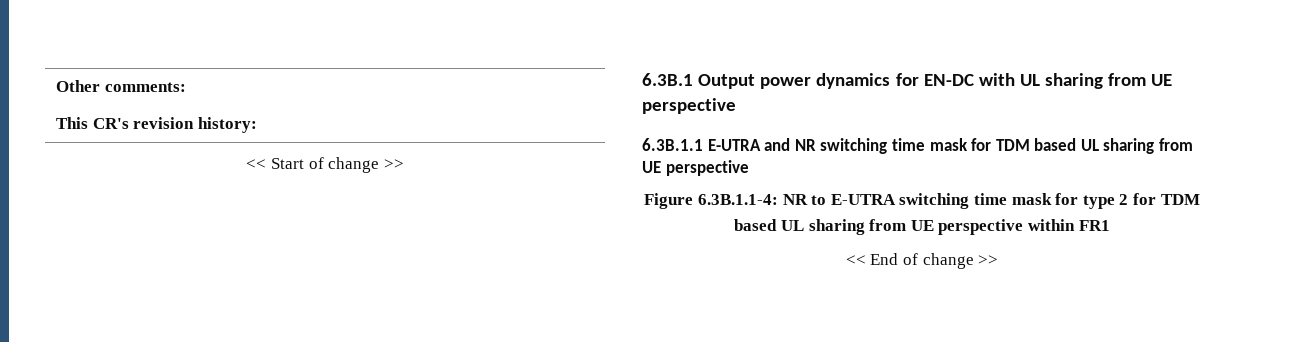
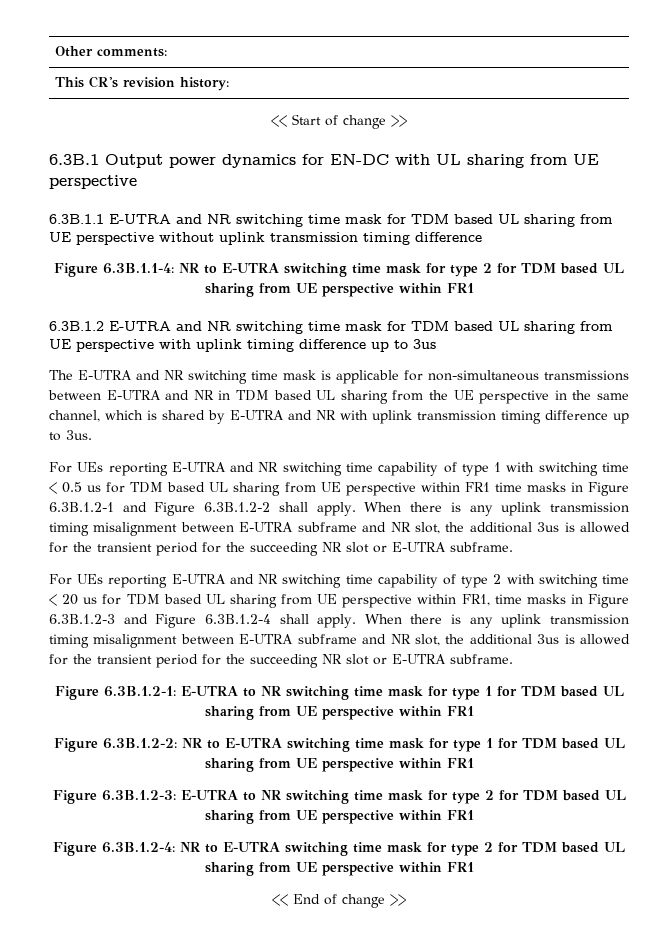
(749, 168) none -> [159,232,482,245] without uplink transmission timing difference
(1110, 225) none -> [49,321,613,334] [49,339,436,352] [49,370,629,384] [48,390,630,404] [49,410,629,424] [49,430,92,441] [49,462,629,476] [49,482,629,496] [49,502,629,516] [49,522,630,536] [49,542,513,556] [49,574,630,588] [49,594,629,608] [49,614,629,628] [49,634,630,648] [49,654,513,668] [54,686,624,700] [204,706,474,720] [53,738,625,752] [204,758,474,772] [52,790,626,804] [204,810,474,824] [53,842,625,856] [204,862,474,876] // 6.3B.1.2 E-UTRA and NR switching time mask for TDM based UL sharing from UE perspective with uplink timing difference up to 3us // The E-UTRA and NR switching time mask is applicable for non-simultaneous transmissions between E-UTRA and NR in TDM based UL sharing from the UE perspective in the same channel, which is shared by E-UTRA and NR with uplink transmission timing difference up to 3us. // For UEs reporting E-UTRA and NR switching time capability of type 1 with switching time < 0.5 us for TDM based UL sharing from UE perspective within FR1 time masks in Figure 6.3B.1.2-1 and Figure 6.3B.1.2-2 shall apply. When there is any uplink transmission timing misalignment between E-UTRA subframe and NR slot, the additional 3us is allowed for the transient period for the succeeding NR slot or E-UTRA subframe. // For UEs reporting E-UTRA and NR switching time capability of type 2 with switching time < 20 us for TDM based UL sharing from UE perspective within FR1, time masks in Figure 6.3B.1.2-3 and Figure 6.3B.1.2-4 shall apply. When there is any uplink transmission timing misalignment between E-UTRA subframe and NR slot, the additional 3us is allowed for the transient period for the succeeding NR slot or E-UTRA subframe. // Figure 6.3B.1.2-1: E-UTRA to NR switching time mask for type 1 for TDM based UL sharing from UE perspective within FR1 // Figure 6.3B.1.2-2: NR to E-UTRA switching time mask for type 1 for TDM based UL sharing from UE perspective within FR1 // Figure 6.3B.1.2-3: E-UTRA to NR switching time mask for type 2 for TDM based UL sharing from UE perspective within FR1 // Figure 6.3B.1.2-4: NR to E-UTRA switching time mask for type 2 for TDM based UL sharing from UE perspective within FR1

